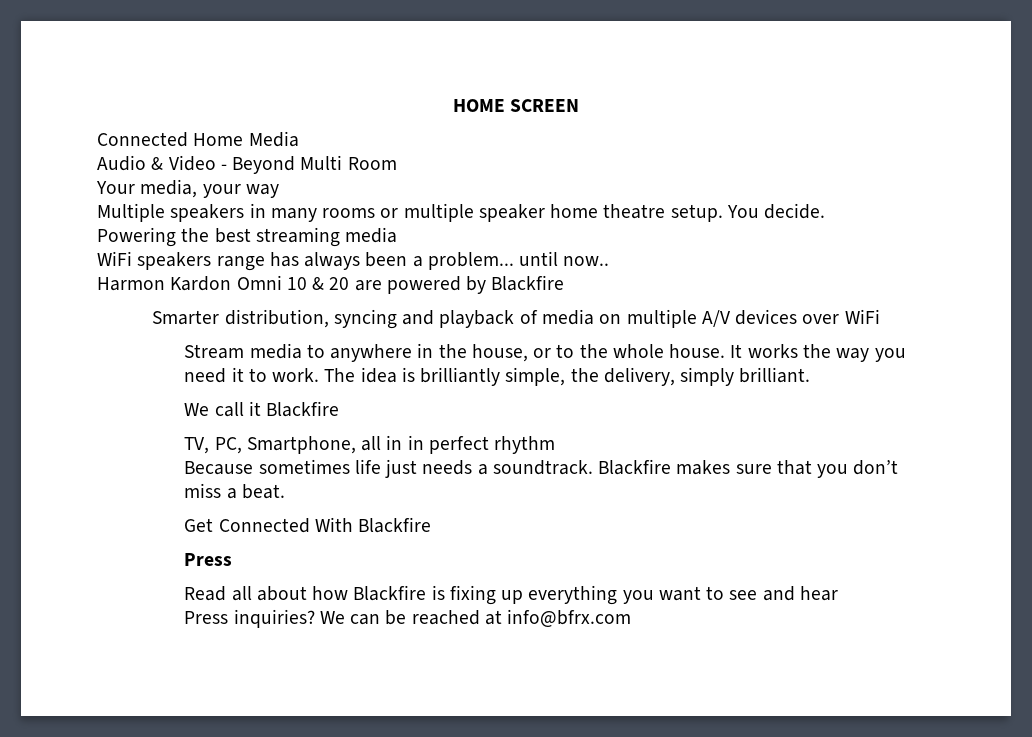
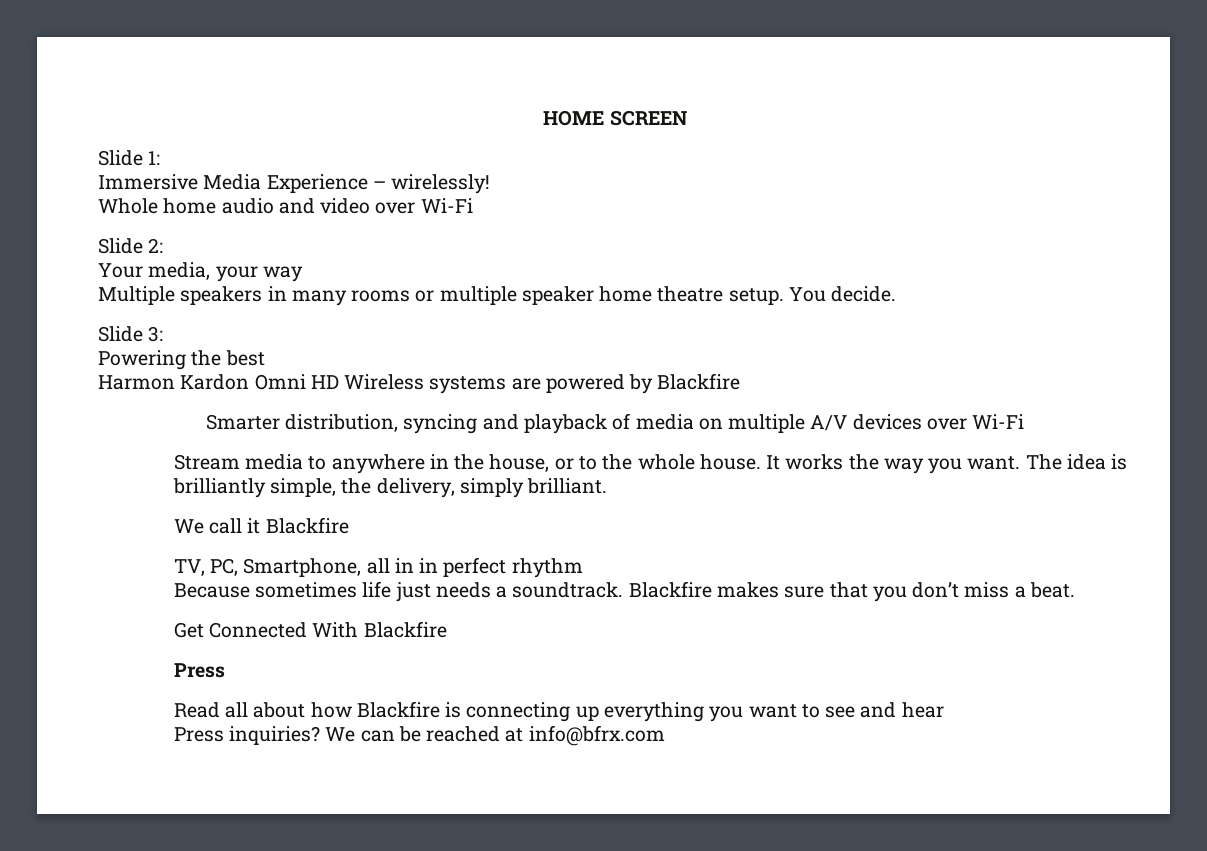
[97,131,299,147] [97,155,397,174] Connected Home Media // Audio & Video - Beyond Multi Room -> [98,150,161,166] [98,174,491,194] [98,198,473,214] [98,238,164,254] Slide 1: // Immersive Media Experience – wirelessly! // Whole home audio and video over Wi-Fi // Slide 2:
(826, 211) none -> [98,326,164,342] // Slide 3:
[255,227,398,247] [97,251,610,271] streaming media // WiFi speakers range has always been a problem... until now.. -> (265, 358) none
[286,277,350,290] 10 & 20 -> [310,374,507,394] HD Wireless systems
[844,309,880,324] WiFi -> [972,414,1025,429] Wi-Fi
[184,367,320,383] need it to work. -> [967,456,1021,470] want.
[449,585,496,605] fixing -> [466,702,571,722] connecting

